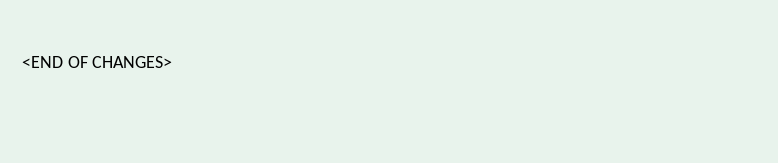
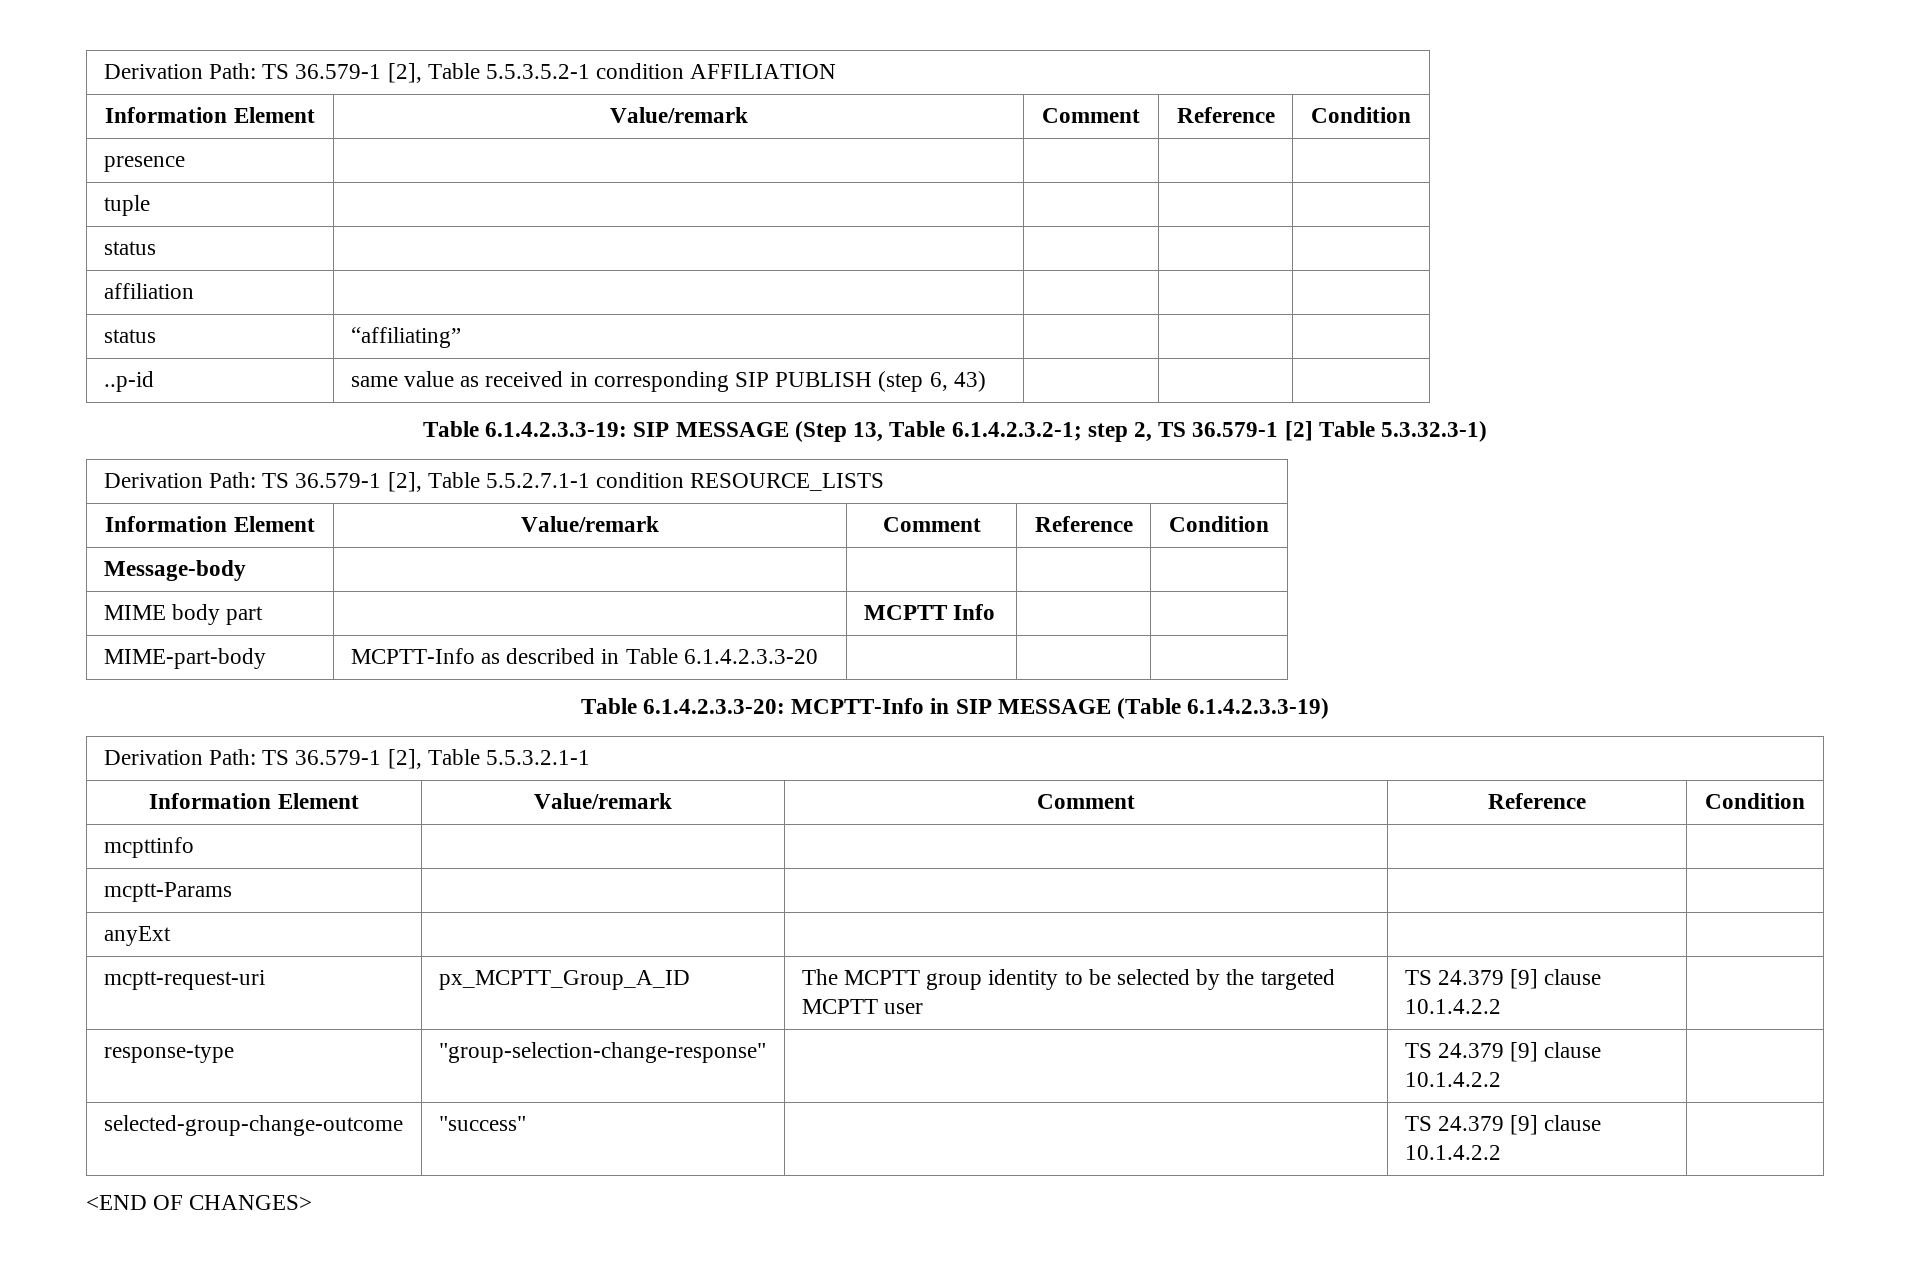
(22, 62) none -> [103,63,837,83] [105,107,315,123] [609,107,748,123] [1042,108,1140,123] [1176,107,1275,123] [1311,107,1411,123] [103,156,185,172] [103,195,150,216] [103,241,156,255] [103,283,194,299] [103,329,156,343] [350,327,461,348] [103,371,154,392] [350,371,986,392] [423,421,1487,442] [103,472,885,492] [105,516,315,532] [521,516,659,532] [882,517,981,532] [1034,516,1133,532] [1169,516,1269,532] [103,560,246,581] [103,604,264,625] [863,604,996,620] [103,648,266,669] [350,648,818,664] [580,698,1330,719] [103,749,591,769] [149,793,359,809] [534,793,672,809] [1037,794,1135,809] [1488,793,1586,809] [1705,793,1805,809] [103,837,194,858] [103,882,232,902] [103,926,171,946] [103,970,265,990] [438,970,690,990] [801,969,1335,990] [801,999,924,1014] [1404,969,1602,989] [1404,999,1501,1014] [103,1044,234,1063] [438,1042,766,1063] [1404,1042,1602,1062] [1404,1072,1501,1087] [103,1115,403,1136] [438,1116,526,1131] [1404,1115,1602,1135] [1404,1145,1501,1160] Derivation Path: TS 36.579-1 [2], Table 5.5.3.5.2-1 condition AFFILIATION // Information Element | Value/remark | Comment | Reference | Condition // presence | | | | // tuple | | | | // status | | | | // affiliation | | | | // status | “affiliating” | | | // ..p-id | same value as received in corresponding SIP PUBLISH (step 6, 43) | | | // Table 6.1.4.2.3.3-19: SIP MESSAGE (Step 13, Table 6.1.4.2.3.2-1; step 2, TS 36.579-1 [2] Table 5.3.32.3-1) // Derivation Path: TS 36.579-1 [2], Table 5.5.2.7.1-1 condition RESOURCE_LISTS // Information Element | Value/remark | Comment | Reference | Condition // Message-body | | | | // MIME body part | | MCPTT Info | | // MIME-part-body | MCPTT-Info as described in Table 6.1.4.2.3.3-20 | | | // Table 6.1.4.2.3.3-20: MCPTT-Info in SIP MESSAGE (Table 6.1.4.2.3.3-19) // Derivation Path: TS 36.579-1 [2], Table 5.5.3.2.1-1 // Information Element | Value/remark | Comment | Reference | Condition // mcpttinfo | | | | // mcptt-Params | | | | // anyExt | | | | // mcptt-request-uri | px_MCPTT_Group_A_ID | The MCPTT group identity to be selected by the targeted MCPTT user | TS 24.379 [9] clause 10.1.4.2.2 | // response-type | "group-selection-change-response" | | TS 24.379 [9] clause 10.1.4.2.2 | // selected-group-change-outcome | "success" | | TS 24.379 [9] clause 10.1.4.2.2 | //

